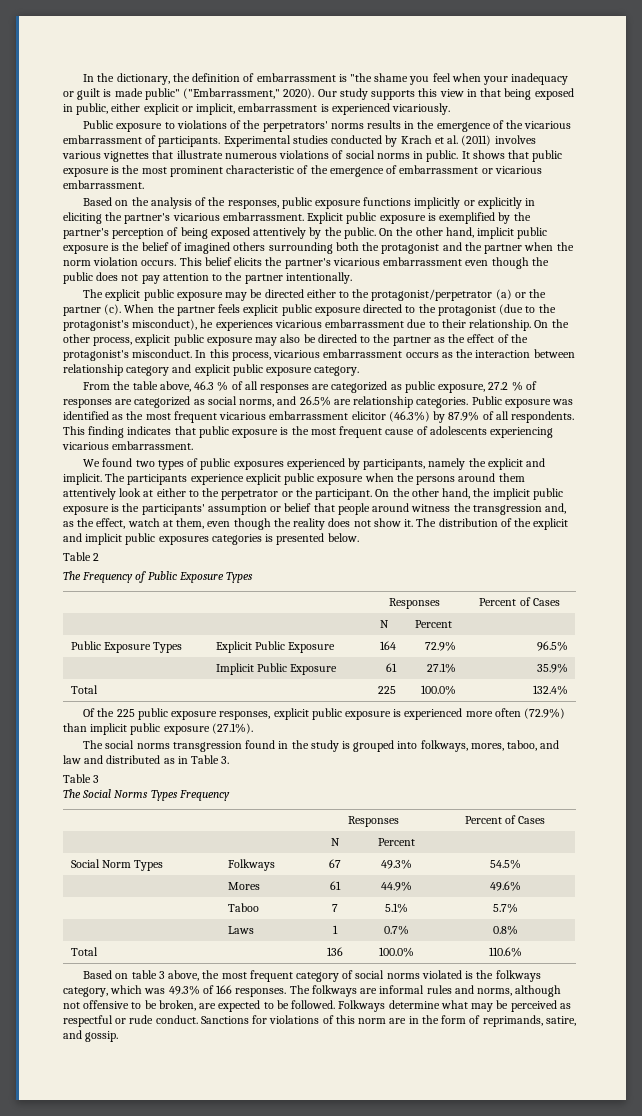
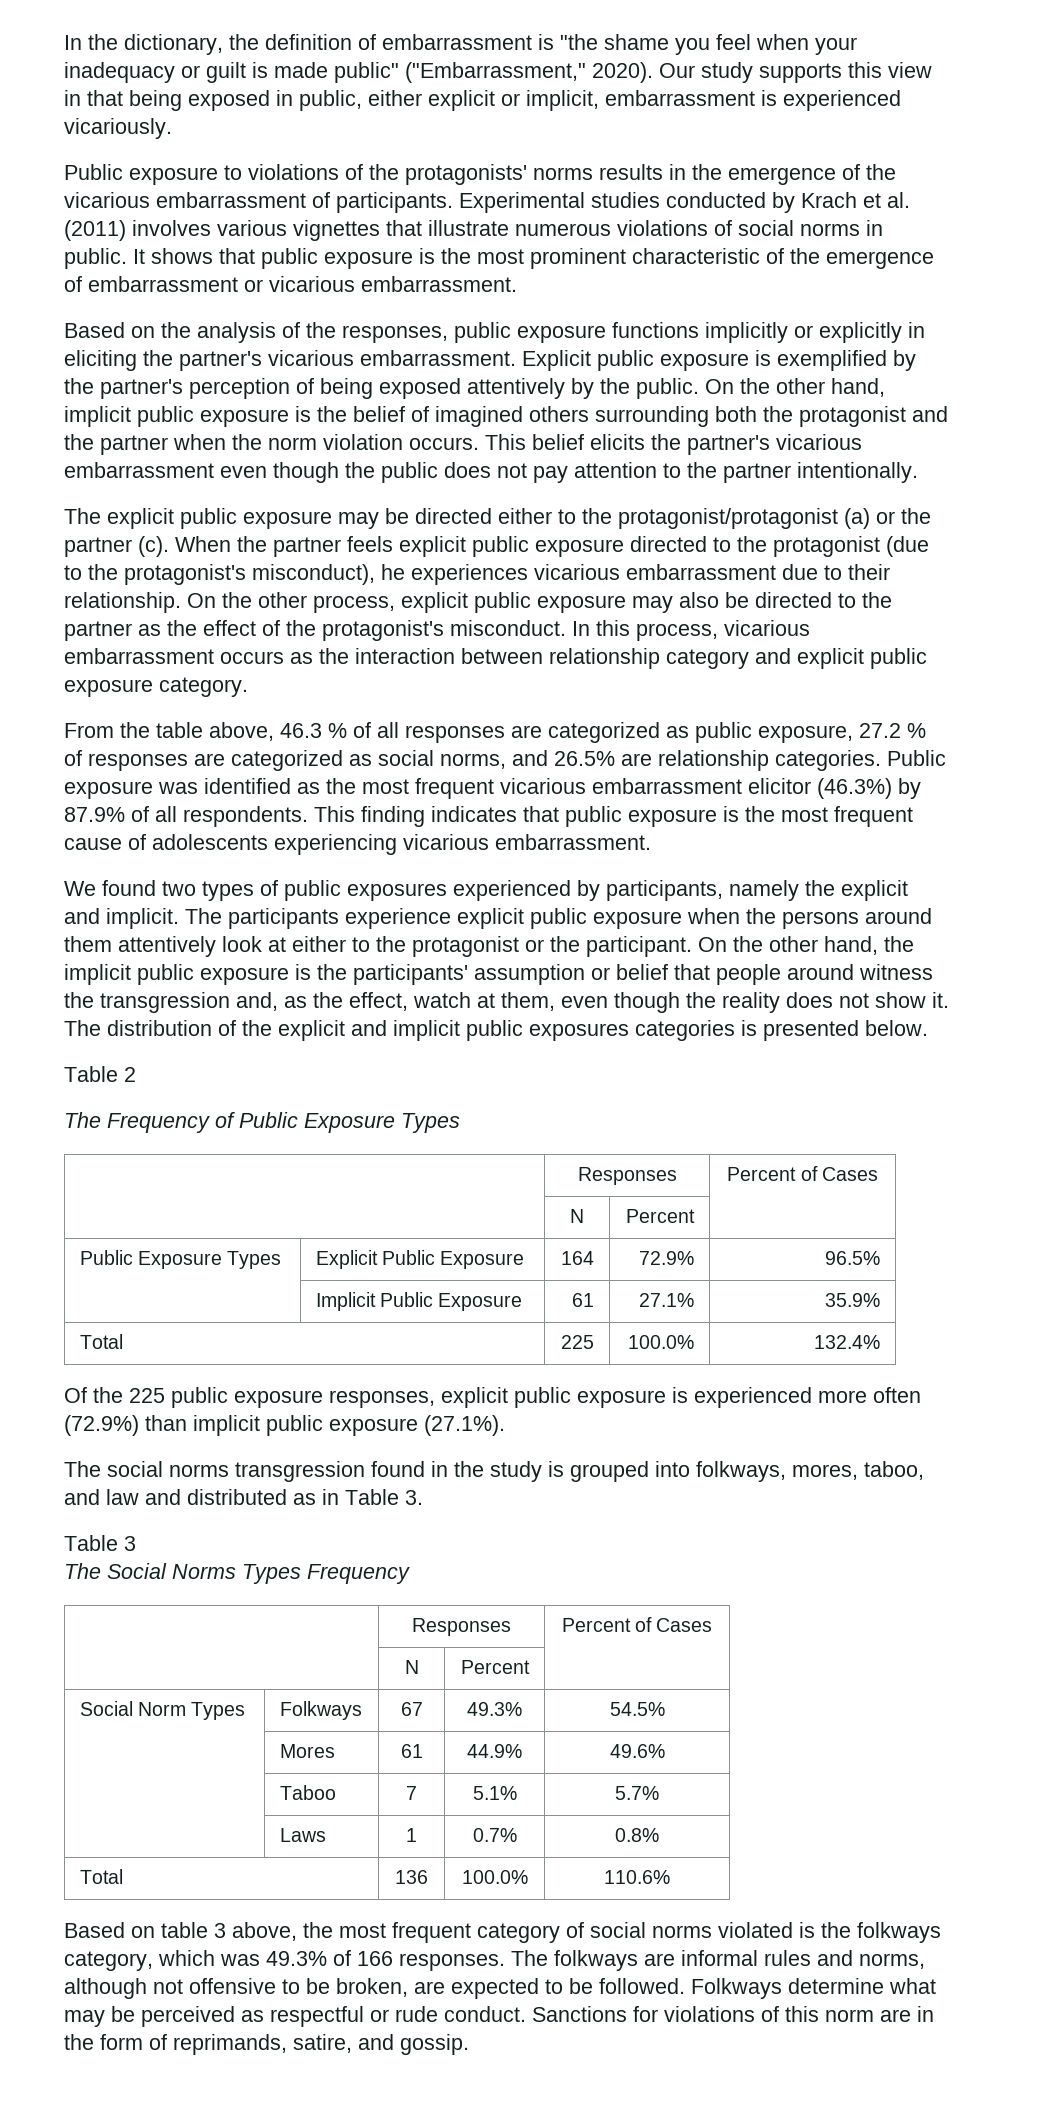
[262,121,328,132] perpetrators' -> [405,164,527,185] protagonists'
[371,289,493,301] protagonist/perpetrator -> [618,508,838,529] protagonist/protagonist
[221,490,279,500] perpetrator -> [412,936,519,957] protagonist

